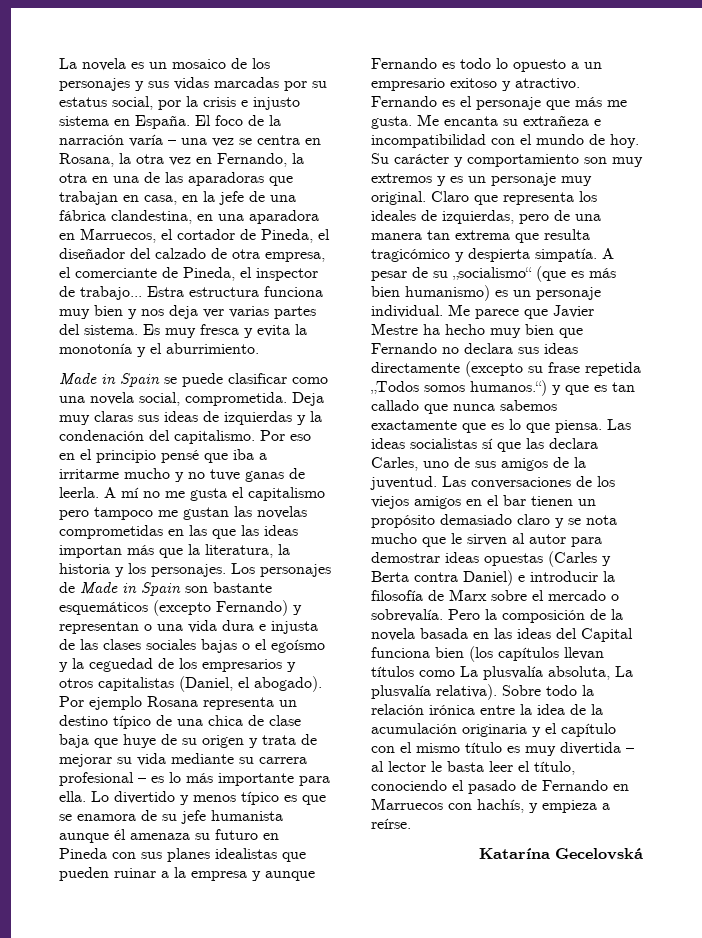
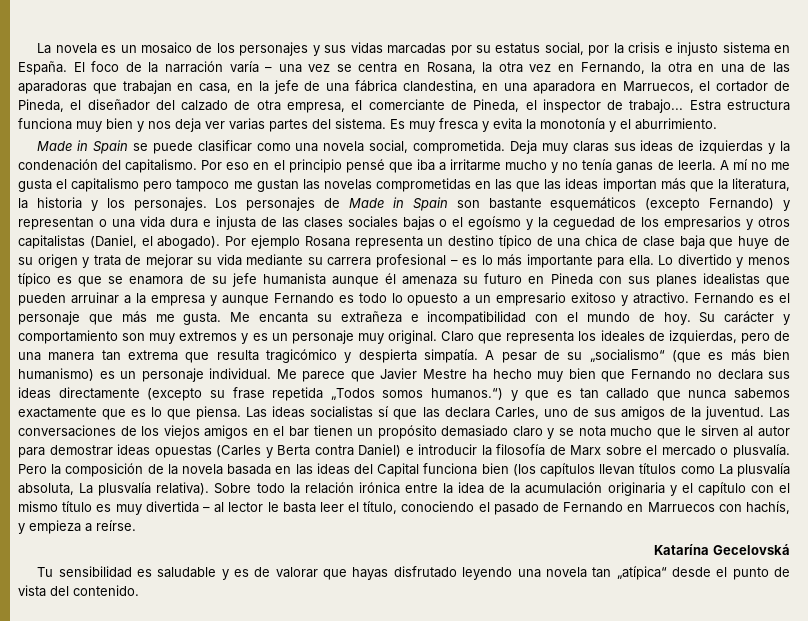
[210,469,240,481] tuve -> [582,159,613,171] tenía
[114,868,156,878] ruinar -> [70,292,119,304] arruinar
[371,609,443,622] sobrevalía. -> [732,444,790,458] plusvalía.
(643, 854) none -> [37,566,791,580] [18,585,139,597] // Tu sensibilidad es saludable y es de valorar que hayas disfrutado leyendo una novela tan „atípica“ desde el punto de vista del contenido.

